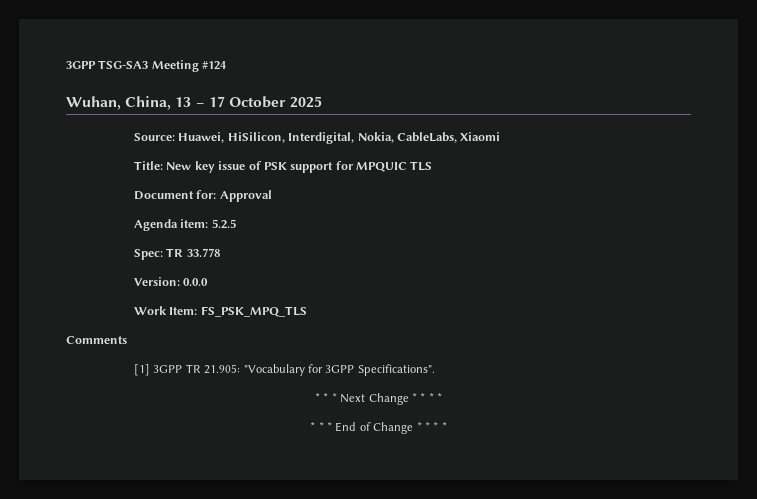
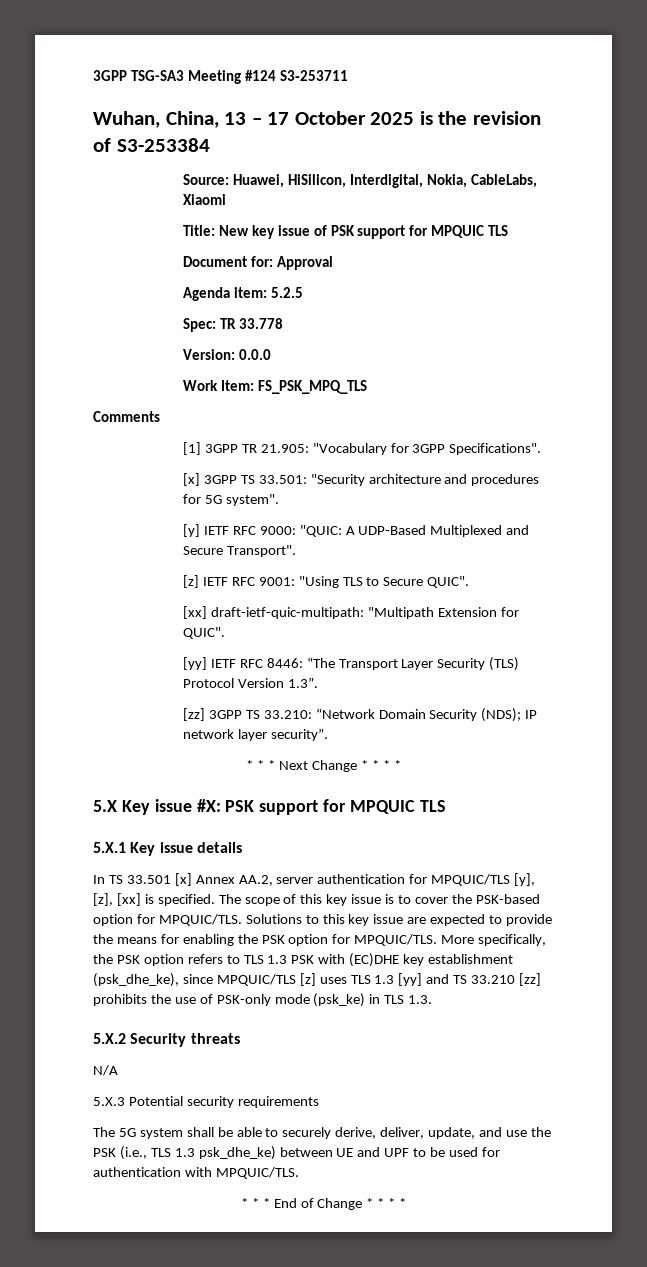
(228, 65) none -> [279,70,348,81] S3‑253711
(323, 102) none -> [419,111,541,125] [93,138,210,152] is the revision of S3-253384
(435, 370) none -> [182,473,540,486] [182,494,279,506] [182,524,530,537] [182,545,296,557] [182,575,470,588] [182,606,519,619] [182,627,225,639] [182,657,520,671] [182,677,318,688] [182,708,538,722] [182,728,328,741] // [x] 3GPP TS 33.501: "Security architecture and procedures for 5G system". // [y] IETF RFC 9000: "QUIC: A UDP-Based Multiplexed and Secure Transport". // [z] IETF RFC 9001: "Using TLS to Secure QUIC". // [xx] draft-ietf-quic-multipath: "Multipath Extension for QUIC". // [yy] IETF RFC 8446: “The Transport Layer Security (TLS) Protocol Version 1.3”. // [zz] 3GPP TS 33.210: “Network Domain Security (NDS); IP network layer security”.
(442, 397) none -> [93,799,446,815] [93,842,242,856] [93,873,536,886] [93,893,540,906] [93,914,553,926] [93,934,547,946] [93,953,514,967] [93,973,542,987] [93,993,433,1007] [93,1033,240,1047] [93,1065,118,1076] [93,1096,319,1108] [93,1127,551,1139] [93,1146,500,1160] [93,1167,299,1179] // 5.X Key issue #X: PSK support for MPQUIC TLS // 5.X.1 Key issue details // In TS 33.501 [x] Annex AA.2, server authentication for MPQUIC/TLS [y], [z], [xx] is specified. The scope of this key issue is to cover the PSK-based option for MPQUIC/TLS. Solutions to this key issue are expected to provide the means for enabling the PSK option for MPQUIC/TLS. More specifically, the PSK option refers to TLS 1.3 PSK with (EC)DHE key establishment (psk_dhe_ke), since MPQUIC/TLS [z] uses TLS 1.3 [yy] and TS 33.210 [zz] prohibits the use of PSK-only mode (psk_ke) in TLS 1.3. // 5.X.2 Security threats // N/A // 5.X.3 Potential security requirements // The 5G system shall be able to securely derive, deliver, update, and use the PSK (i.e., TLS 1.3 psk_dhe_ke) between UE and UPF to be used for authentication with MPQUIC/TLS.

